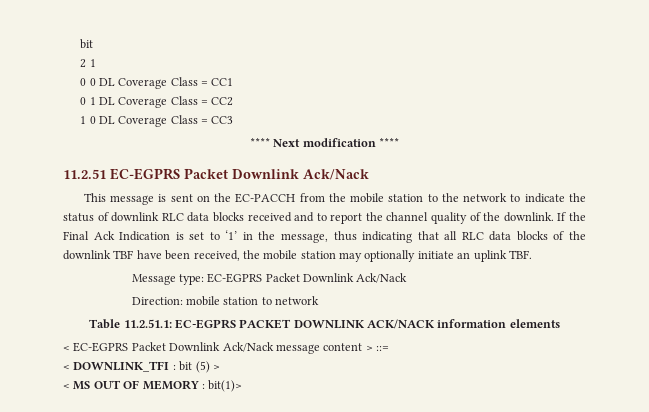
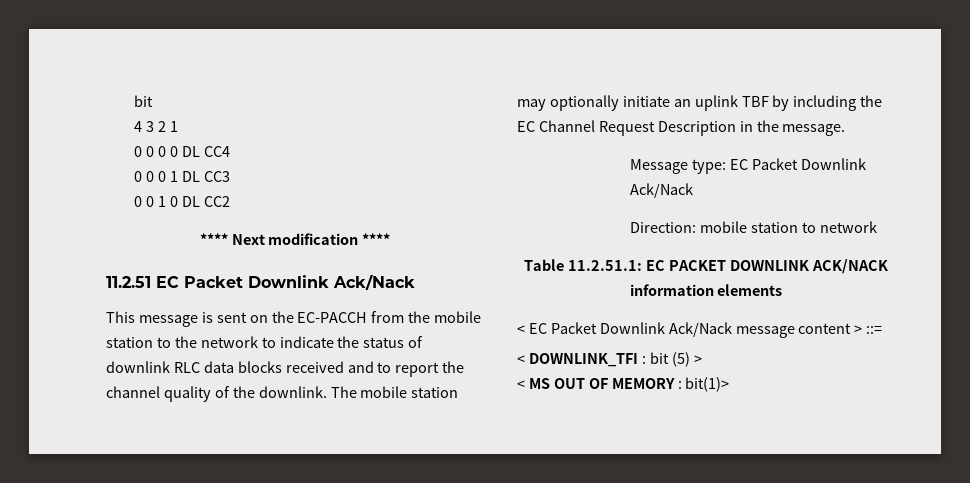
(94, 44) none -> [134,121,155,132] 4 3
[98,77,234,89] [80,96,234,108] [80,115,234,127] DL Coverage Class = CC1 // 0 1 DL Coverage Class = CC2 // 1 0 DL Coverage Class = CC3 -> [158,146,230,157] [134,171,230,182] [134,196,230,207] 0 0 DL CC4 // 0 0 0 1 DL CC3 // 0 0 1 0 DL CC2
[110,168,180,180] EC-EGPRS -> [156,276,179,288] EC
[557,212,586,221] [63,230,586,243] [63,250,260,261] If the Final Ack Indication is set to ‘1’ in the message, thus indicating that all RLC data blocks of the downlink TBF have been received, the -> [330,386,357,398] The
[508,250,532,259] TBF. -> [741,95,883,111] [517,120,846,136] TBF by including the EC Channel Request Description in the message.
[207,273,263,283] EC-EGPRS -> [729,159,748,170] EC
[174,319,236,329] EC-EGPRS -> [646,260,666,271] EC
[73,342,129,352] EC-EGPRS -> [528,323,547,334] EC

